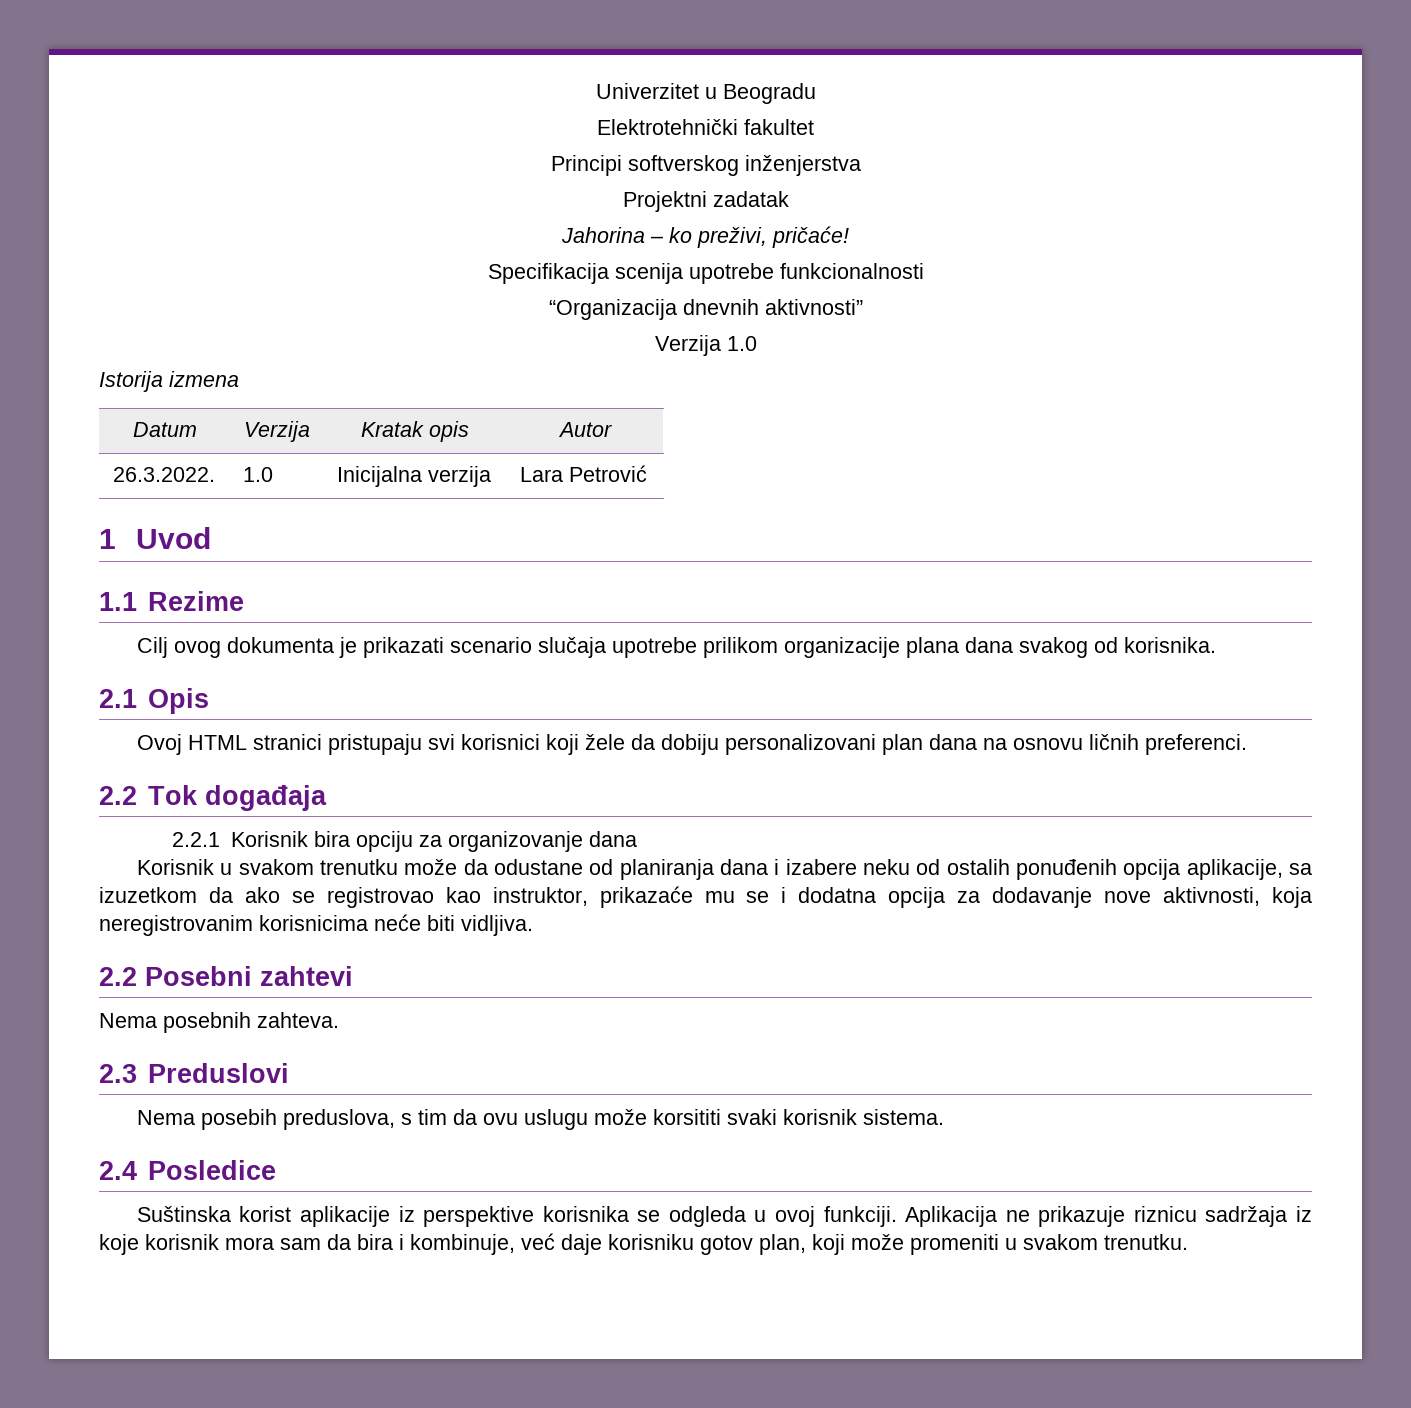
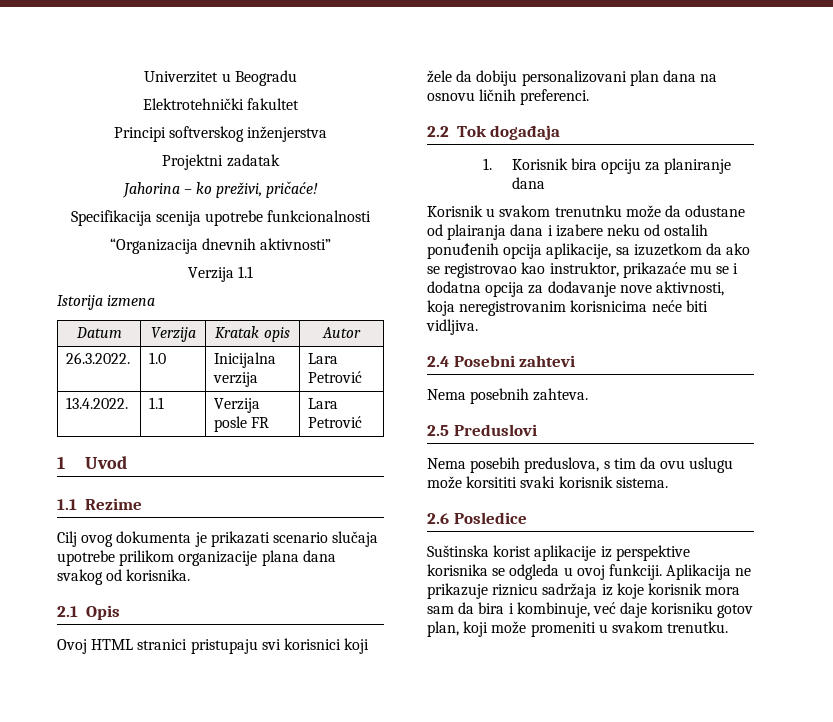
[726,336,757,351] 1.0 -> [238,266,254,278] 1.1
(647, 473) none -> [66,397,129,409] [149,397,165,409] [214,398,261,413] [214,416,270,432] [308,398,339,409] [308,416,363,428] // 13.4.2022. | 1.1 | Verzija posle FR | Lara Petrović
[172,832,221,847] 2.2.1 -> [483,158,493,170] 1.
[447,831,583,852] organizovanje -> [664,158,732,174] planiranje
[319,859,398,875] trenutku -> [554,205,622,217] trenutnku
[619,859,714,880] planiranja -> [447,224,507,240] plairanja
[99,967,137,986] 2.2 -> [427,356,449,367] 2.4
[99,1064,137,1083] 2.3 -> [427,425,449,436] 2.5
[99,1161,137,1180] 2.4 -> [427,513,449,524] 2.6

